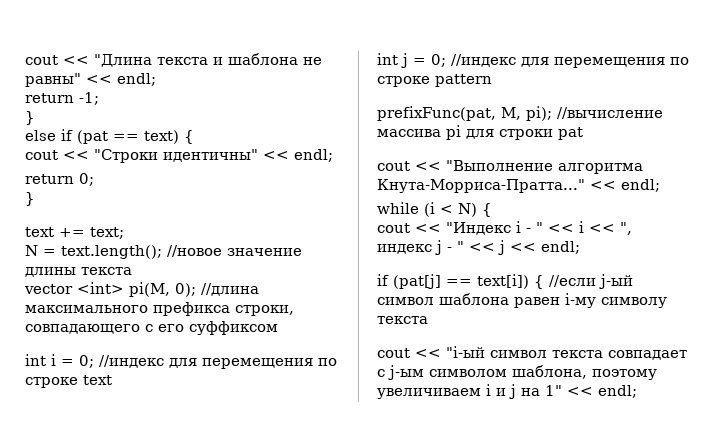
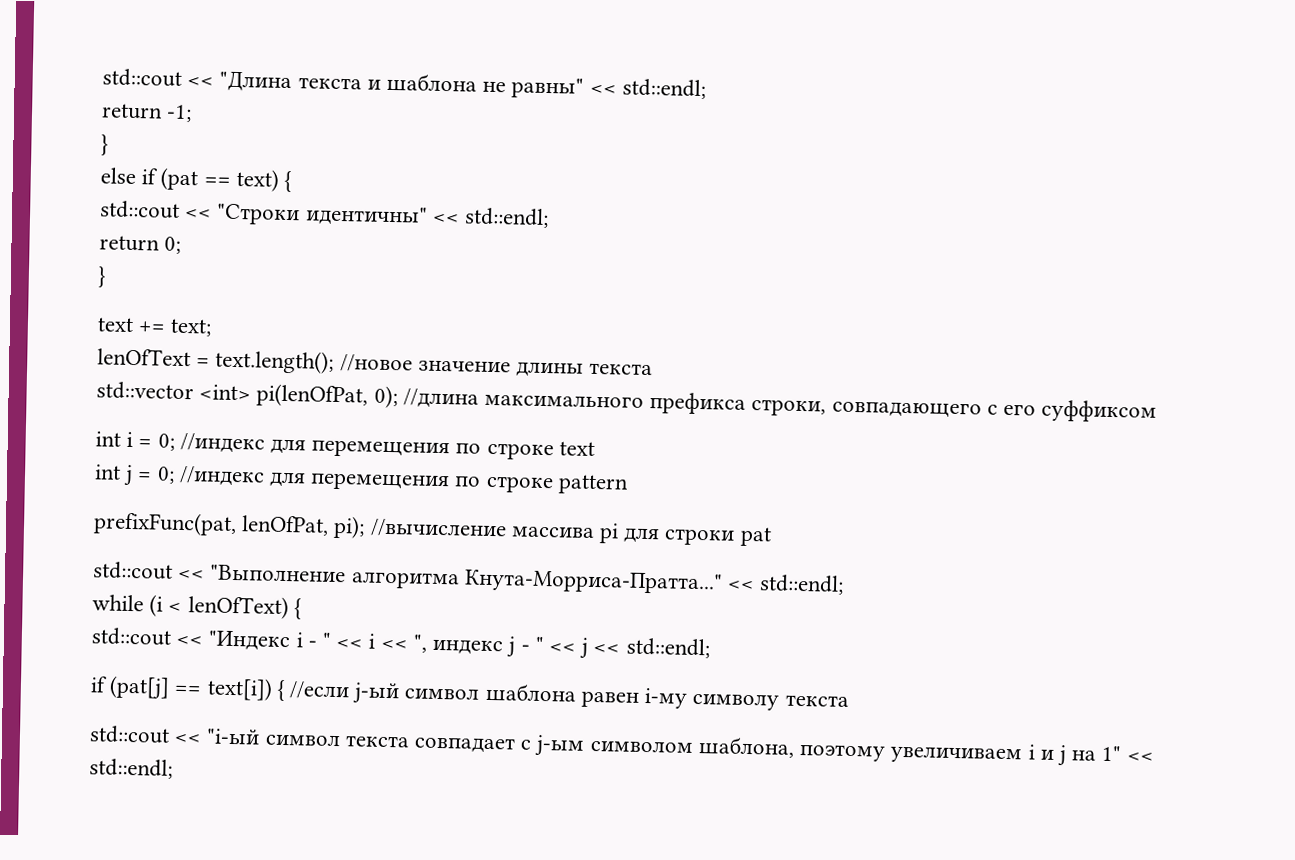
[25,55,58,65] cout -> [102,68,182,87] std::cout
[117,73,156,86] endl; -> [621,78,706,100] std::endl;
[25,150,58,160] cout -> [100,200,180,219] std::cout
[294,149,333,162] endl; -> [464,207,550,229] std::endl;
[25,245,38,256] N -> [97,348,191,367] lenOfText
[24,282,170,297] vector <int> pi(M, -> [96,381,369,408] std::vector <int> pi(lenOfPat,
[501,107,521,120] M, -> [241,515,330,536] lenOfPat,
[377,161,410,171] cout -> [93,561,173,580] std::cout
[621,179,660,192] endl; -> [759,574,845,595] std::endl;
[458,203,492,217] [377,223,410,233] N) { // cout -> [187,595,302,620] [91,627,172,646] lenOfText) { // std::cout
[541,241,580,254] endl; -> [625,637,710,659] std::endl;
[377,348,410,358] cout -> [89,725,170,744] std::cout
[598,385,637,398] endl; -> [89,758,173,779] std::endl;

